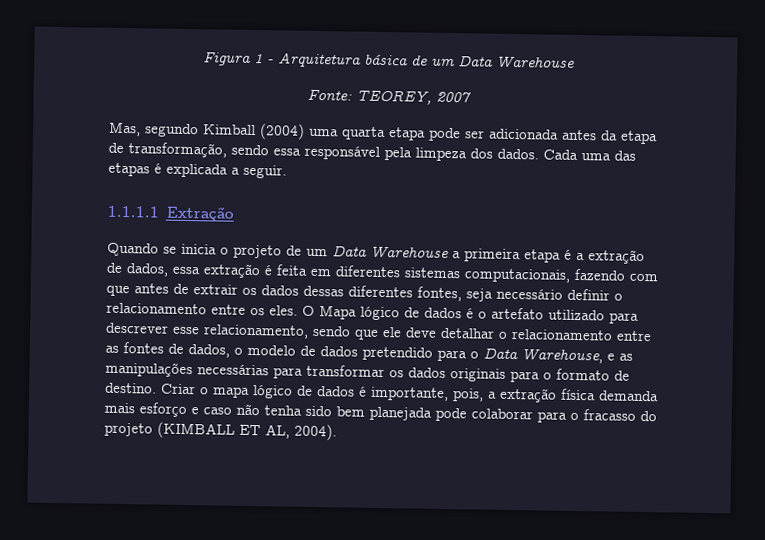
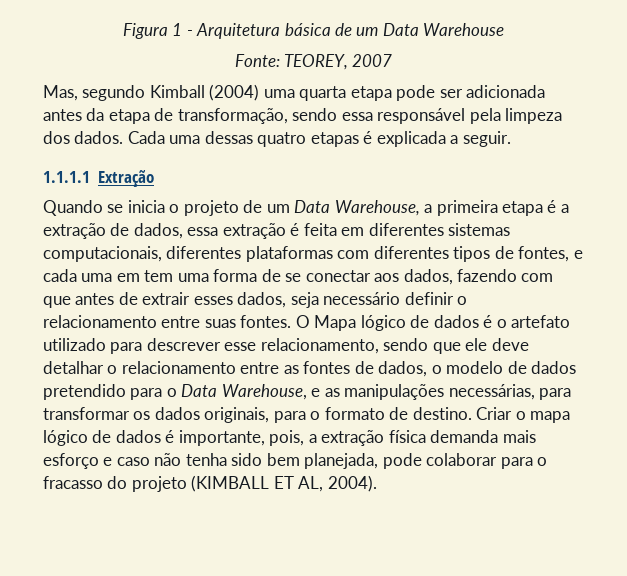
[614,150,636,161] das -> [204,131,307,147] dessas quatro
[370,245,449,260] Warehouse -> [334,200,420,216] Warehouse,
(571, 275) none -> [166,246,583,262] [43,269,453,285] diferentes plataformas com diferentes tipos de fontes, e cada uma em tem uma forma de se conectar aos dados,
[242,285,462,302] os dados dessas diferentes fontes, -> [193,292,287,308] esses dados,
[250,305,298,316] os eles. -> [204,315,292,328] suas fontes.
[197,364,269,376] necessárias -> [448,384,535,400] necessárias,
[450,368,506,382] originais -> [204,407,270,423] originais,
[369,406,432,421] planejada -> [304,453,379,469] planejada,

